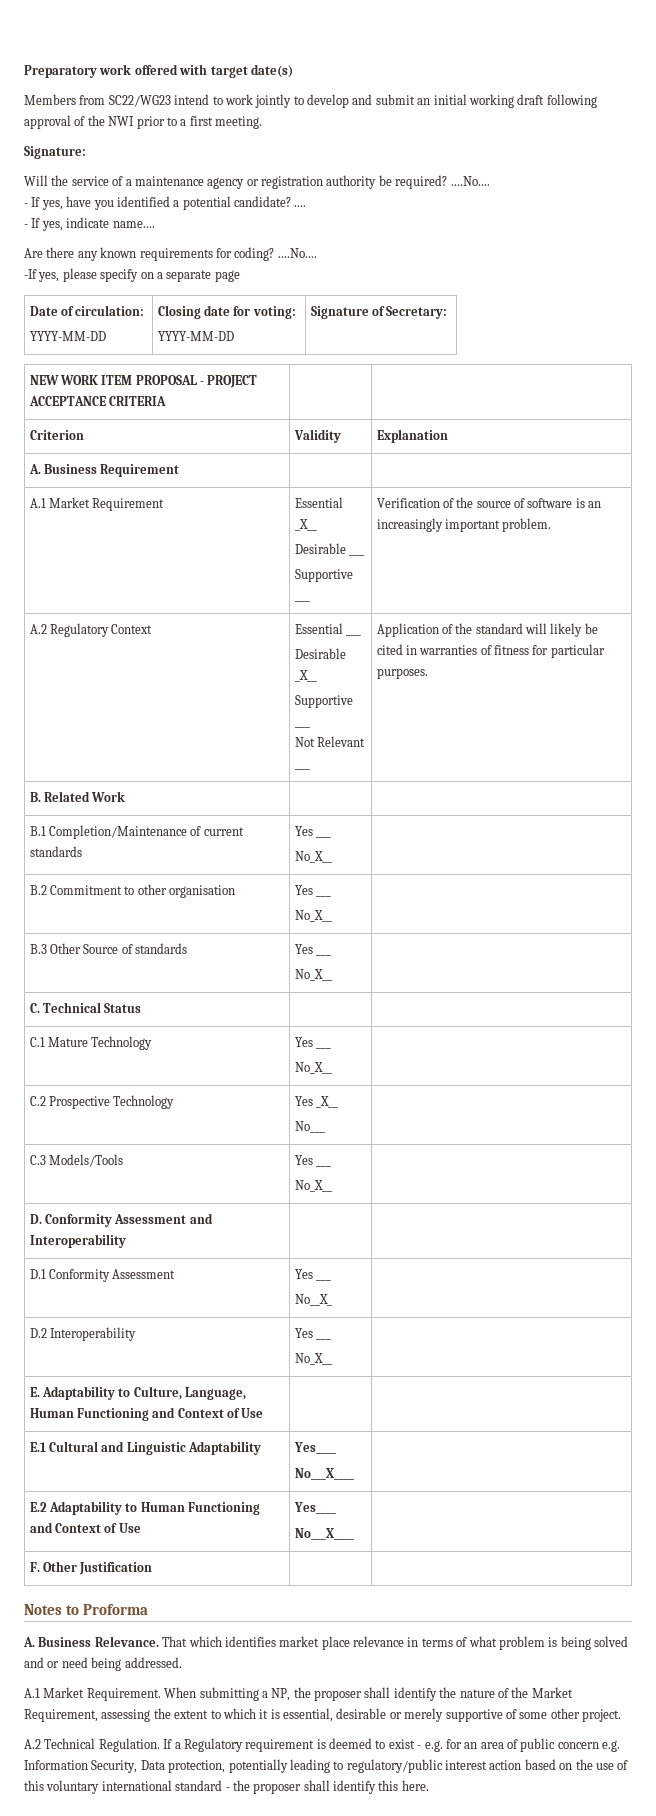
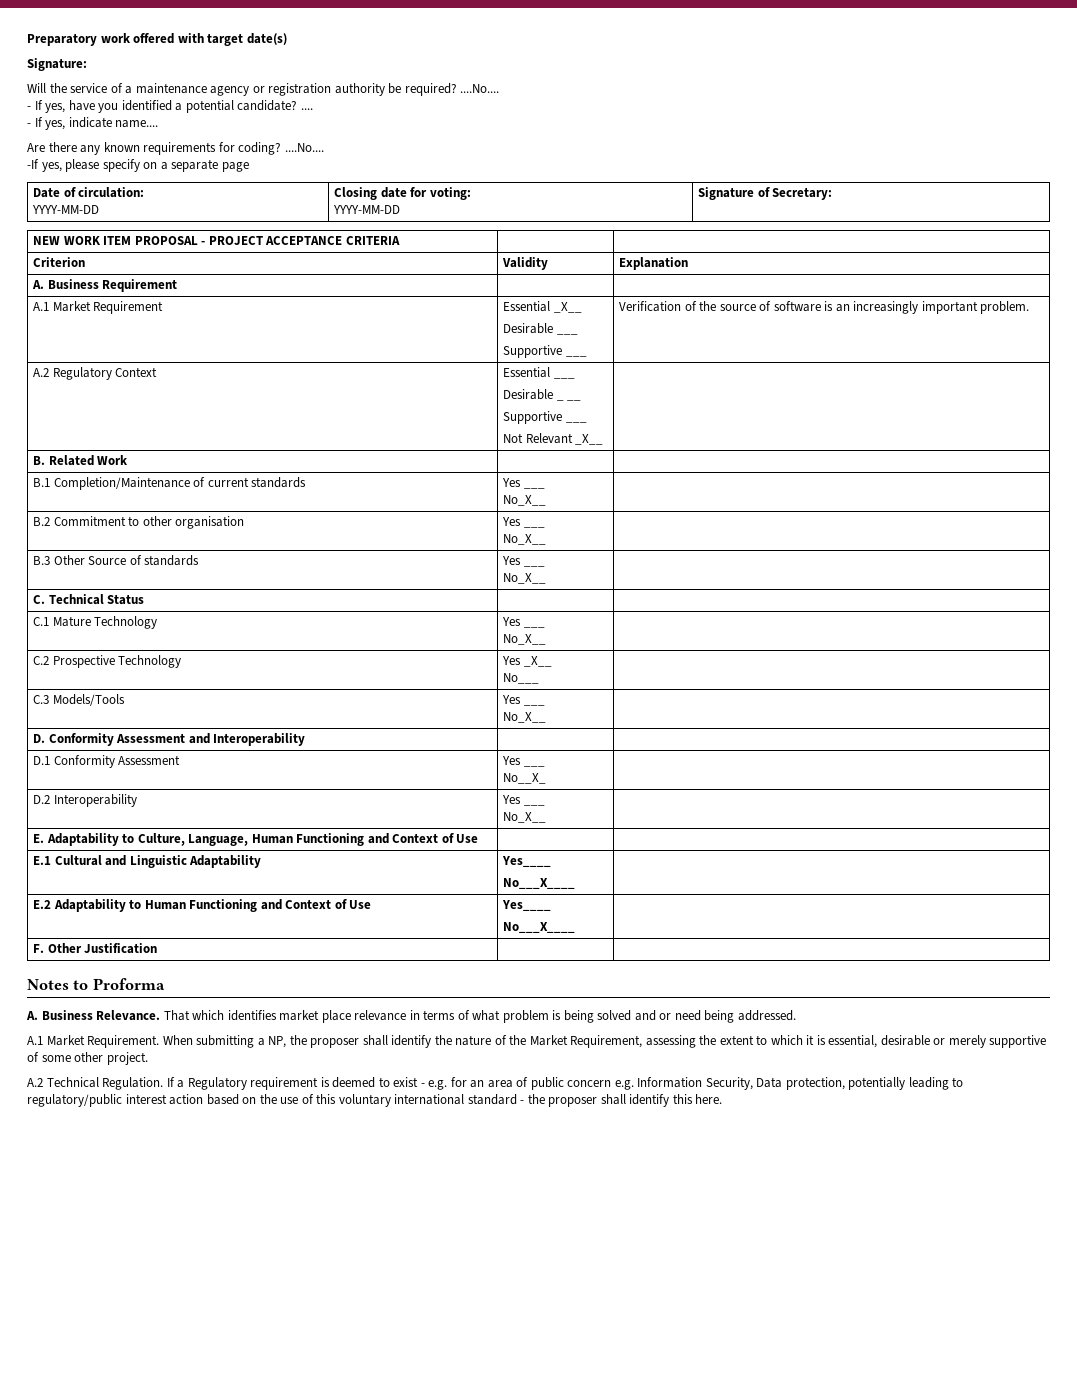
[24,94,597,108] [24,115,262,129] // Members from SC22/WG23 intend to work jointly to develop and submit an initial working draft following approval of the NWI prior to a first meeting. -> (287, 39) none
[294,670,317,682] _X__ -> [556,399,582,401] _ __
[294,768,310,770] [376,623,598,637] [376,644,605,658] [376,668,428,679] ___ | Application of the standard will likely be cited in warranties of fitness for particular purposes. -> [575,434,604,445] _X__ |

